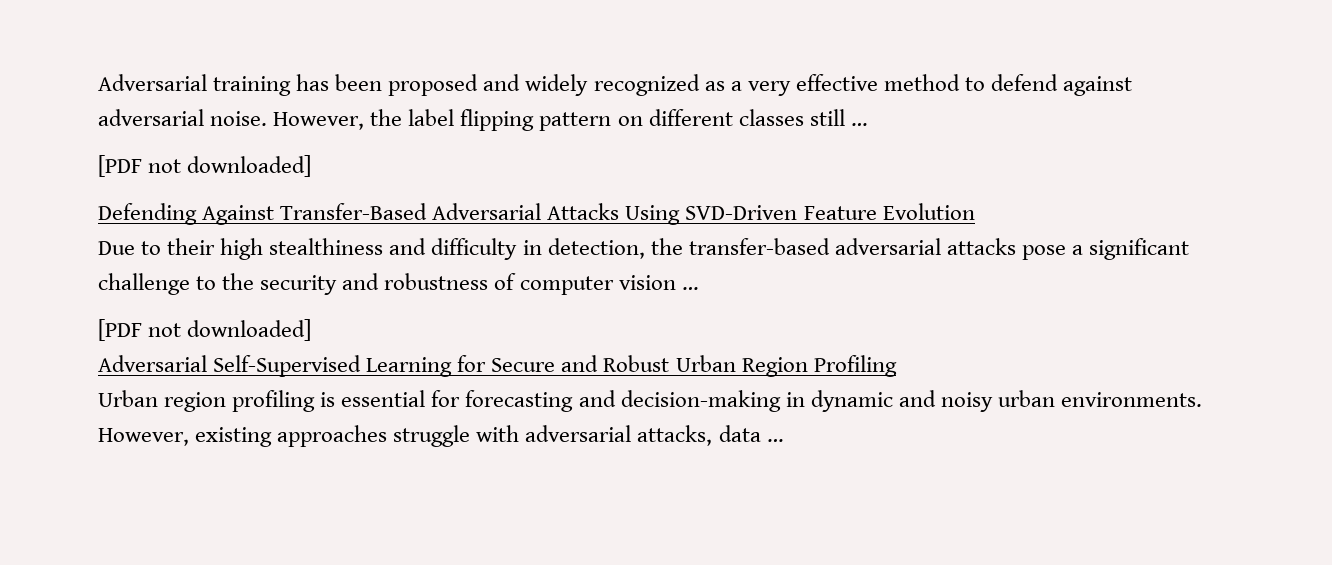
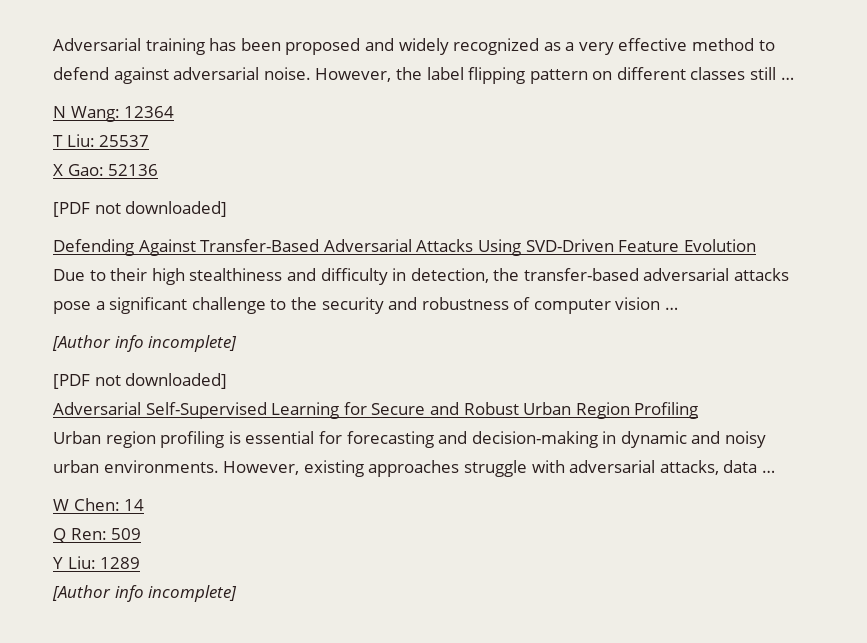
(868, 124) none -> [53,106,175,122] [53,134,150,147] [53,164,159,176] // N Wang: 12364 // T Liu: 25537 // X Gao: 52136
(699, 288) none -> [52,335,238,352] // [Author info incomplete]
(784, 440) none -> [53,498,145,511] [53,528,142,543] [53,556,141,569] [52,585,238,602] // W Chen: 14 // Q Ren: 509 // Y Liu: 1289 // [Author info incomplete]

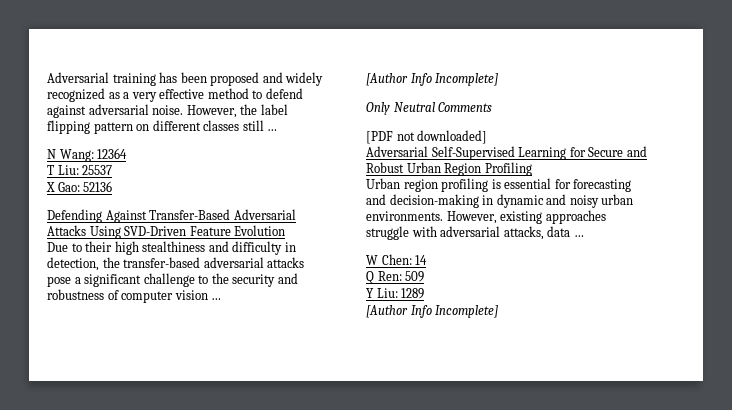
[53,201,228,217] // [PDF not downloaded] -> (113, 186) none
[114,335,238,352] info incomplete] -> [410,73,499,86] [366,102,493,115] Info Incomplete] // Only Neutral Comments
[114,585,238,602] info incomplete] -> [410,305,499,318] Info Incomplete]

